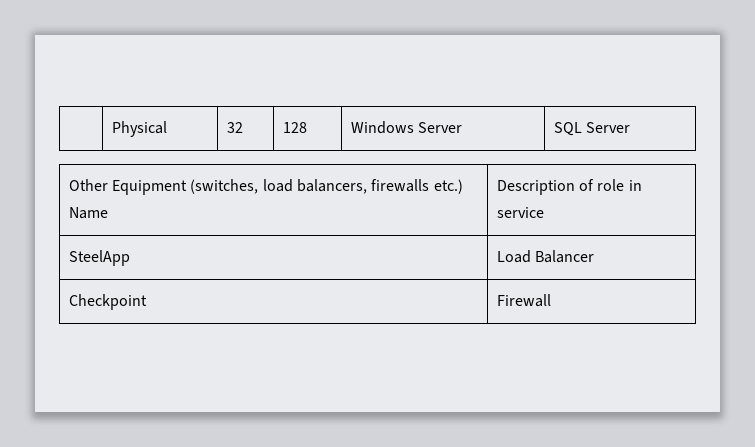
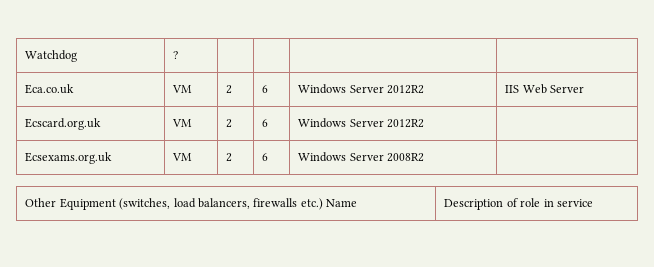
[111,121,167,137] [226,122,243,133] [282,122,307,133] [350,121,462,134] [553,122,630,136] | Physical | 32 | 128 | Windows Server | SQL Server -> [25,50,78,62] [173,51,179,59] [25,84,75,94] [172,85,193,93] [226,85,233,94] [262,85,269,93] [298,84,425,94] [505,84,585,94] [25,118,102,130] [172,119,193,127] [226,119,233,128] [262,119,269,127] [298,118,425,128] [25,152,113,164] [172,153,193,161] [226,153,233,162] [262,153,269,161] [298,152,425,162] Watchdog | ? | | | | // Eca.co.uk | VM | 2 | 6 | Windows Server 2012R2 | IIS Web Server // Ecscard.org.uk | VM | 2 | 6 | Windows Server 2012R2 | // Ecsexams.org.uk | VM | 2 | 6 | Windows Server 2008R2 |
[68,250,130,266] [496,250,594,263] [68,294,147,310] [496,294,551,307] // SteelApp | Load Balancer // Checkpoint | Firewall -> (593, 203) none

